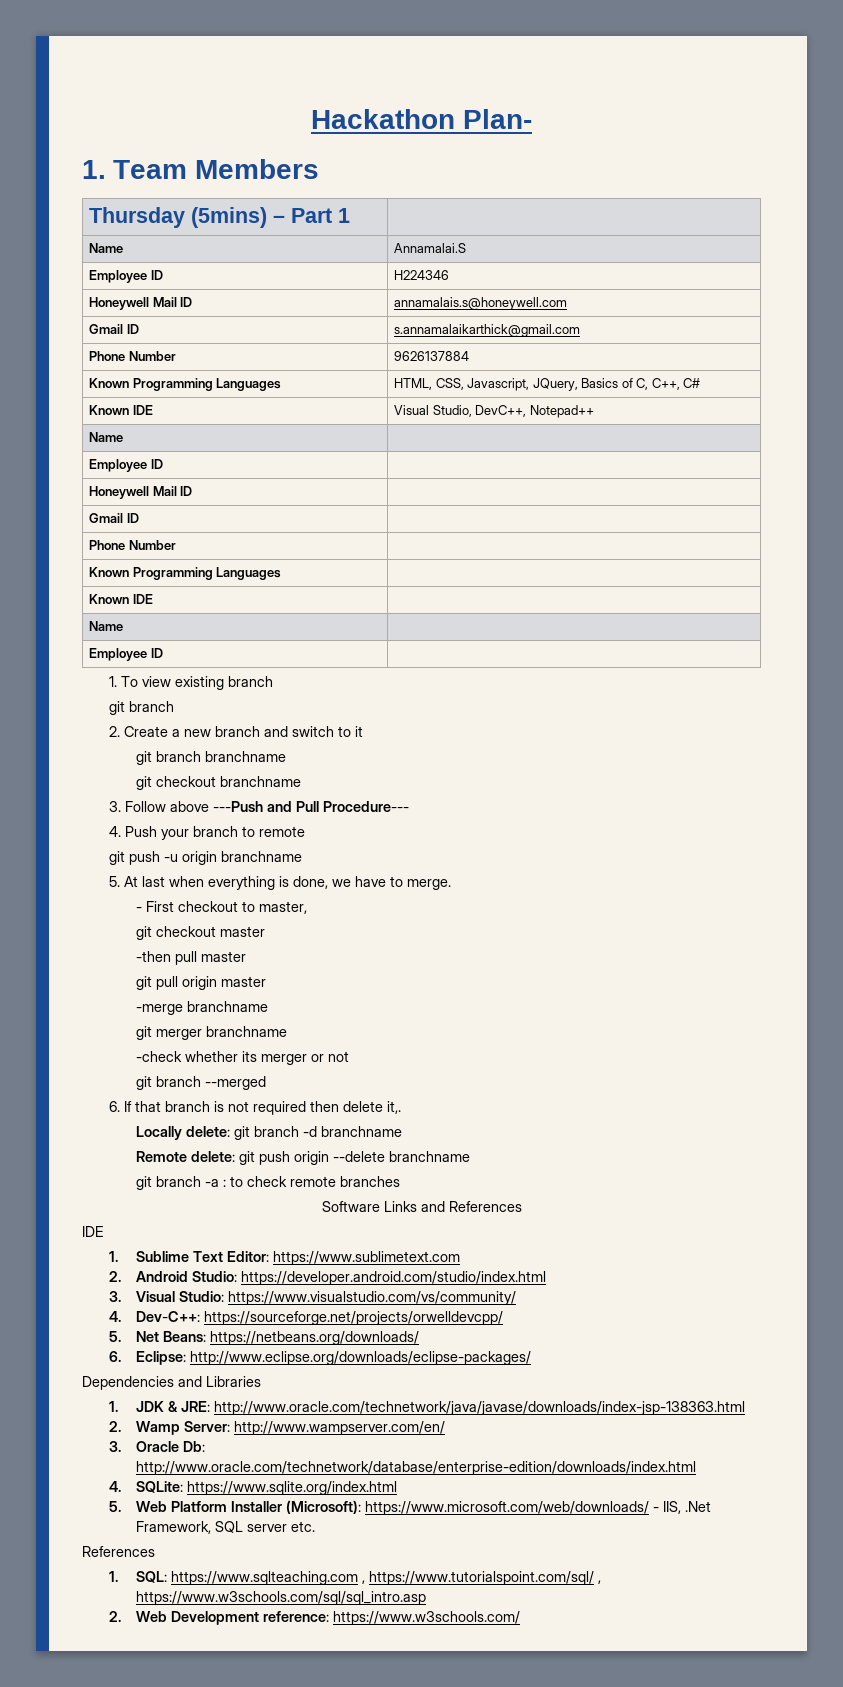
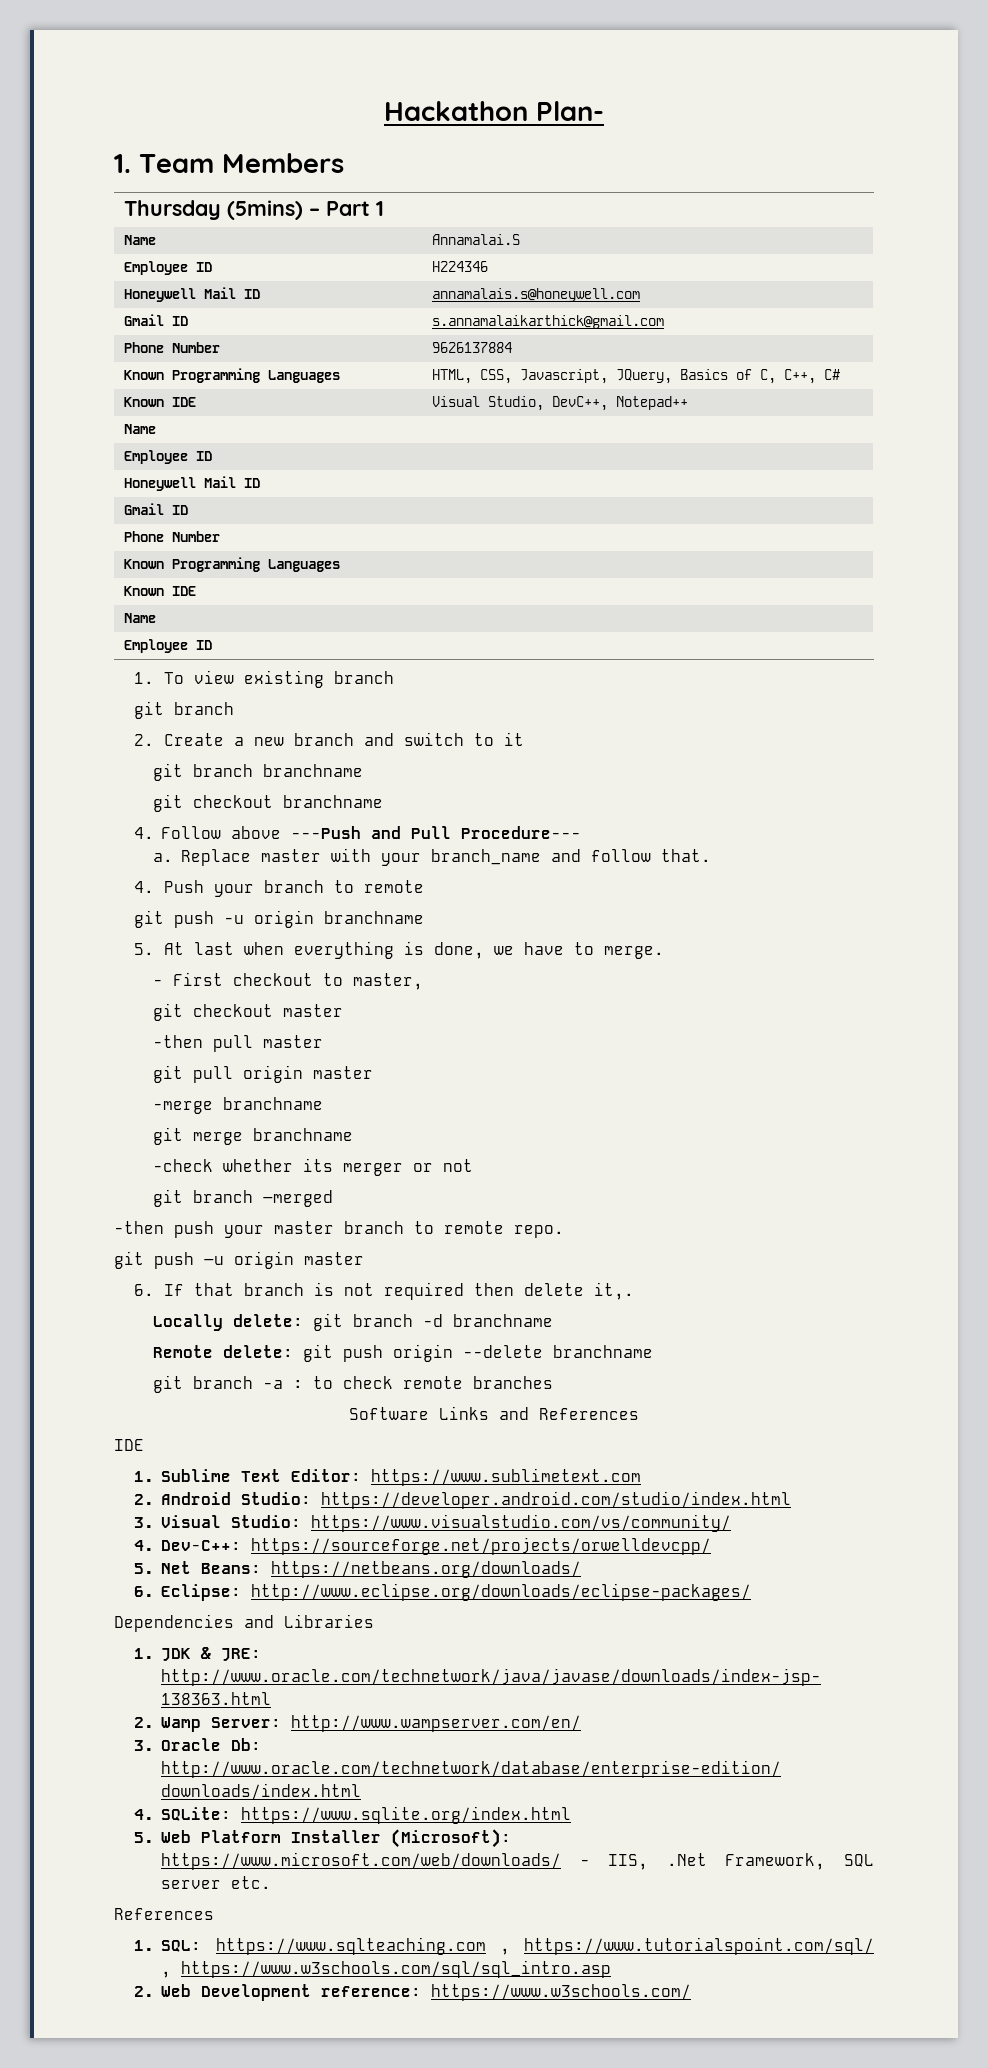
[109,801,122,812] 3. -> [133,827,154,839] 4.
(410, 806) none -> [153,848,711,866] // a. Replace master with your branch_name and follow that.
[156,1029,203,1040] merger -> [193,1132,244,1145] merge
[205,1076,267,1090] --merged -> [263,1190,334,1207] [114,1221,564,1238] [114,1251,364,1269] –merged // -then push your master branch to remote repo. // git push –u origin master

